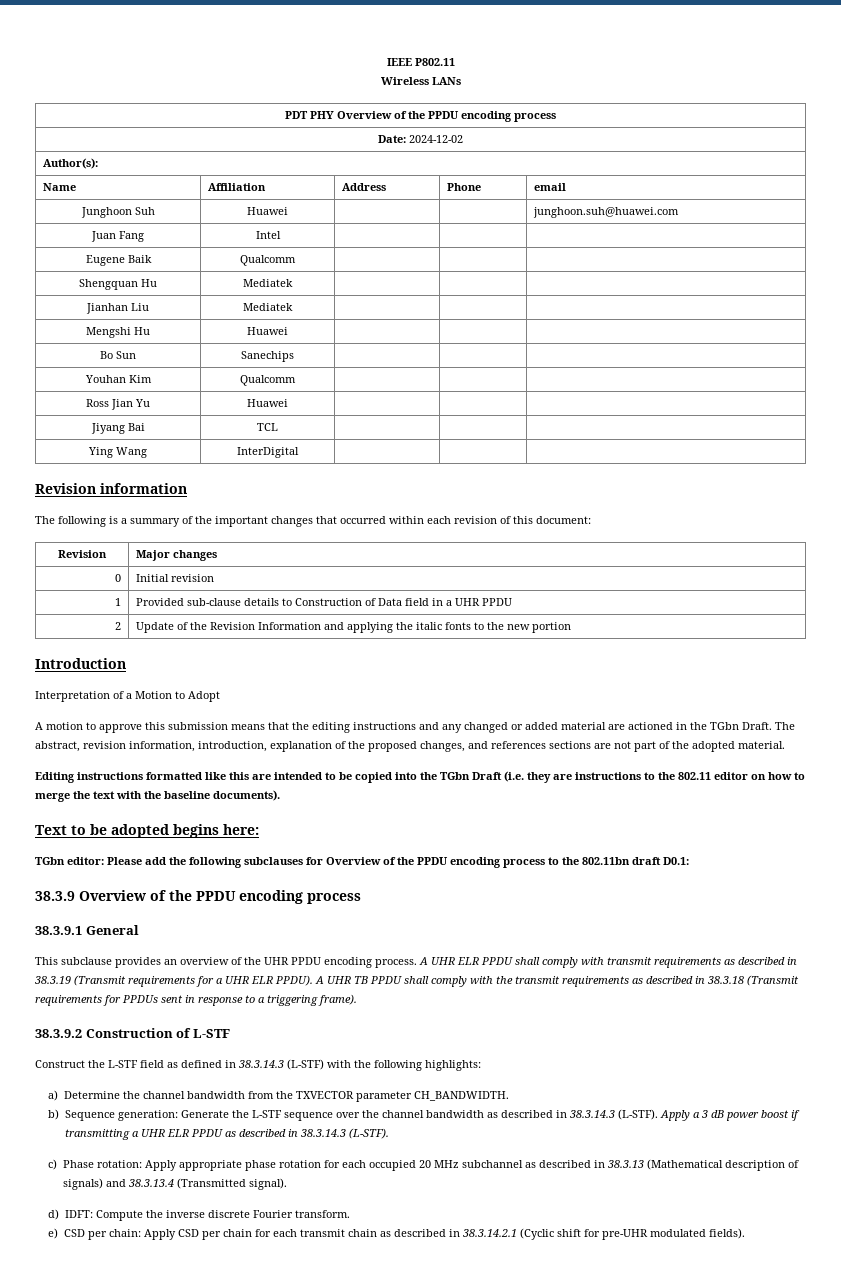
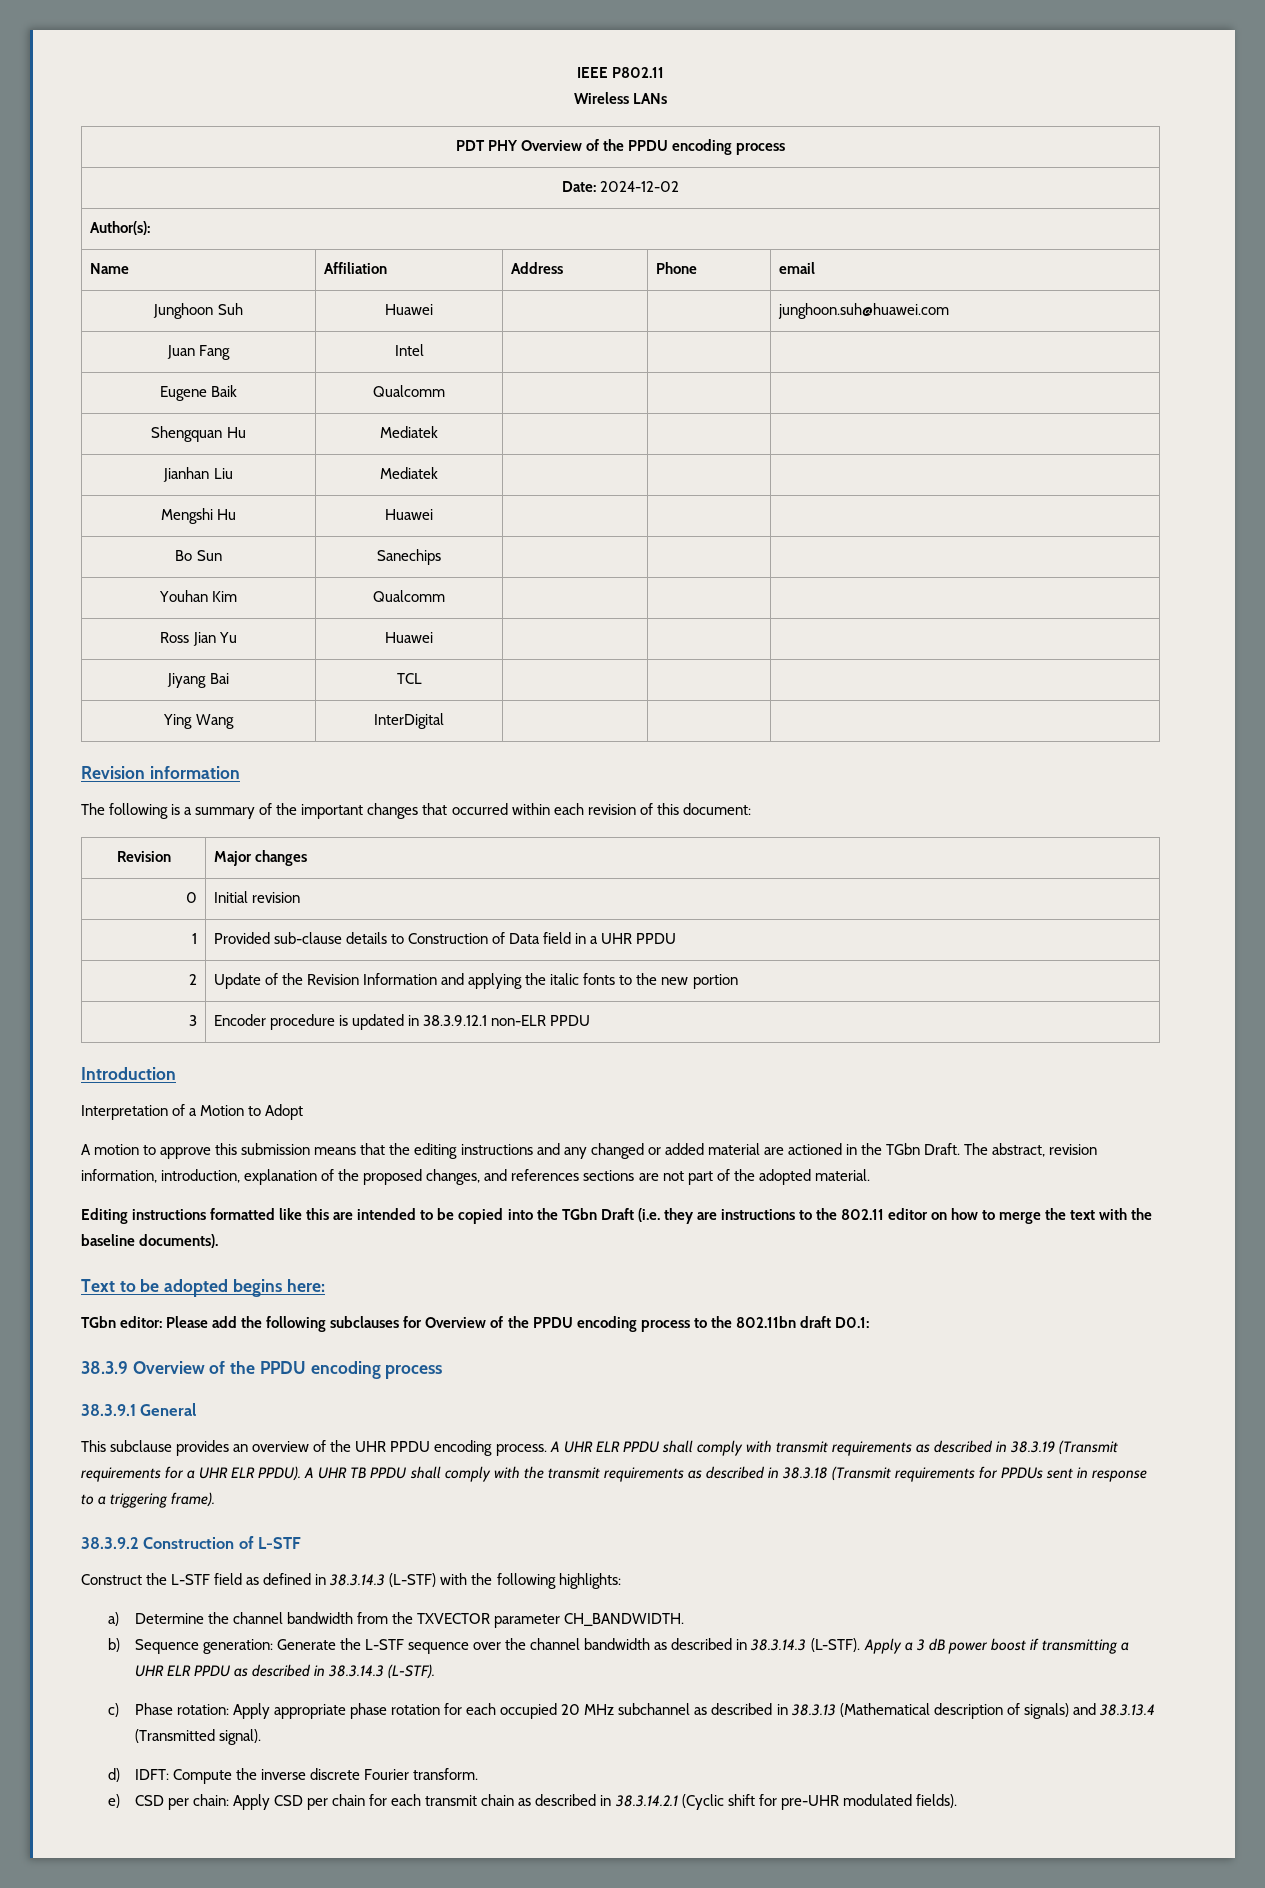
(571, 627) none -> [189,1015,198,1026] [213,1014,591,1030] // 3 | Encoder procedure is updated in 38.3.9.12.1 non-ELR PPDU

